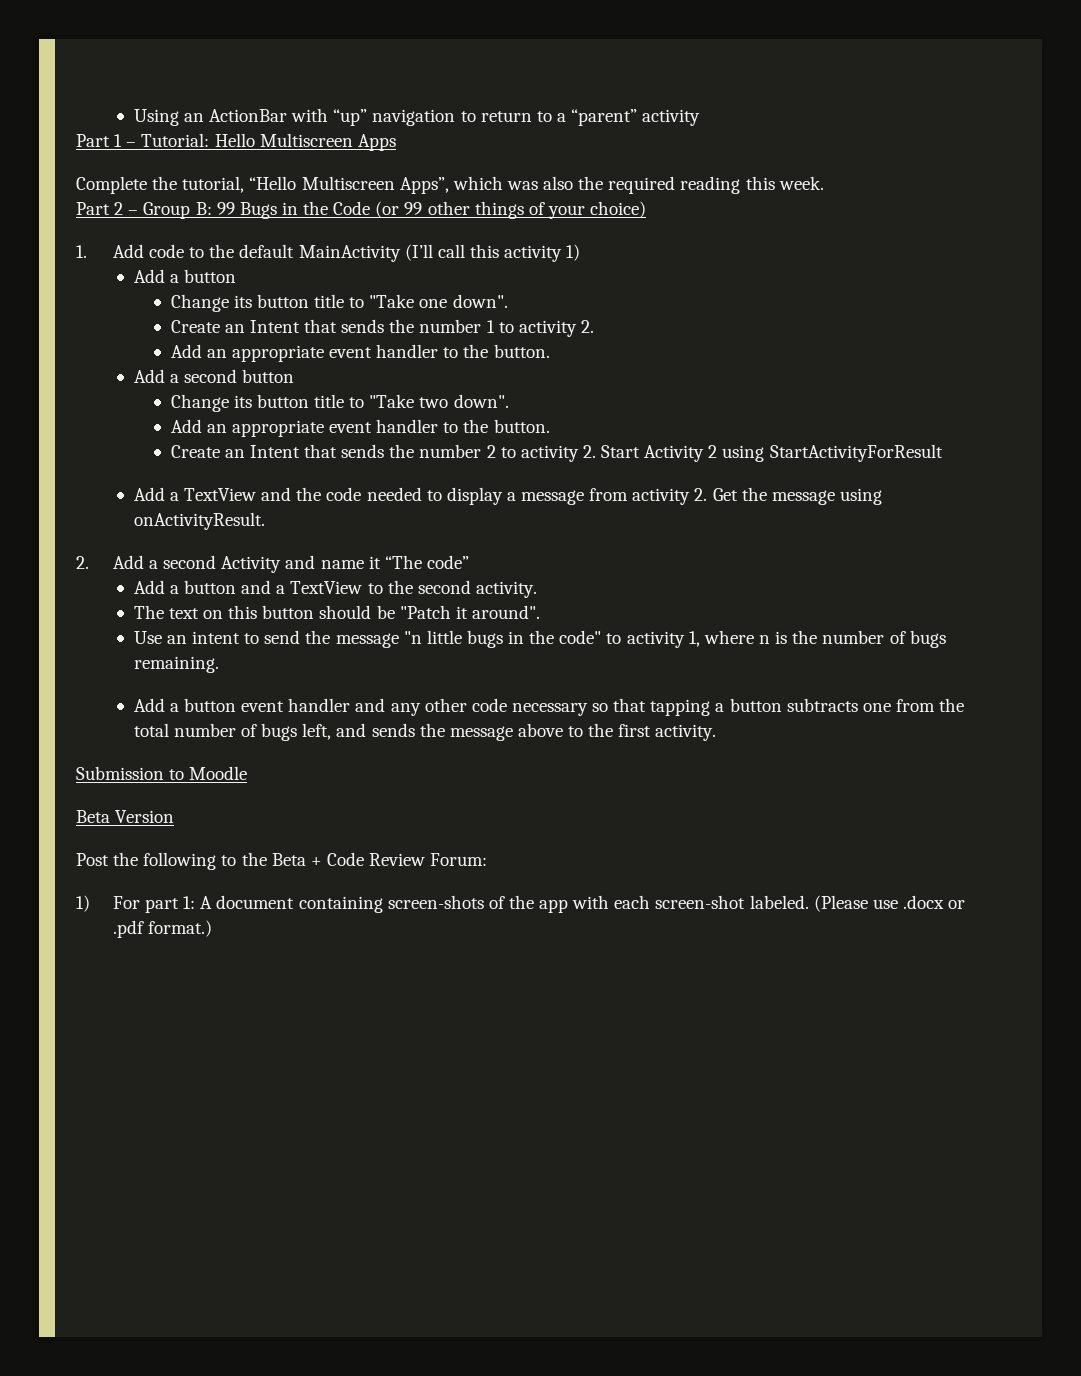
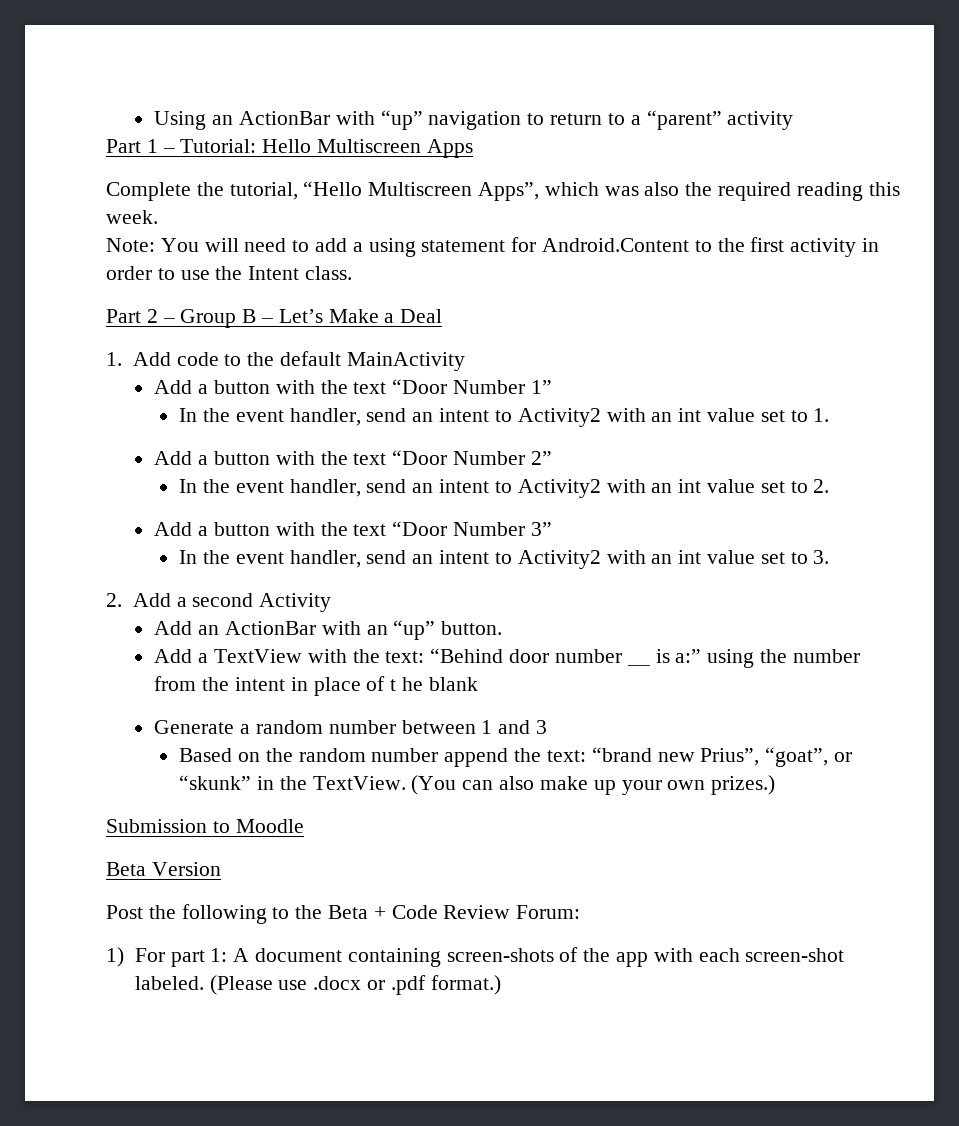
[76,201,647,219] Part 2 – Group B: 99 Bugs in the Code (or 99 other things of your choice) -> [106,237,880,257] [106,266,353,280] [106,309,443,328] Note: You will need to add a using statement for Android.Content to the first activity in order to use the Intent class. // Part 2 – Group B – Let’s Make a Deal
[404,244,581,262] [133,269,237,283] [170,294,508,312] [170,319,594,337] [170,344,550,362] [133,369,295,383] [170,394,509,412] [170,419,550,437] [170,444,943,462] [133,487,882,505] [133,512,265,530] (I’ll call this activity 1) // Add a button // Change its button title to "Take one down". // Create an Intent that sends the number 1 to activity 2. // Add an appropriate event handler to the button. // Add a second button // Change its button title to "Take two down". // Add an appropriate event handler to the button. // Create an Intent that sends the number 2 to activity 2. Start Activity 2 using StartActivityForResult // Add a TextView and the code needed to display a message from activity 2. Get the message using onActivityResult. -> [154,379,552,394] [179,408,830,427] [154,450,552,465] [179,479,830,498] [154,521,552,536] [179,550,830,569] // Add a button with the text “Door Number 1” // In the event handler, send an intent to Activity2 with an int value set to 1. // Add a button with the text “Door Number 2” // In the event handler, send an intent to Activity2 with an int value set to 2. // Add a button with the text “Door Number 3” // In the event handler, send an intent to Activity2 with an int value set to 3.
[285,555,469,569] [133,580,537,598] [133,605,540,619] [133,630,946,648] [133,656,219,673] [133,698,965,716] [133,723,717,741] and name it “The code” // Add a button and a TextView to the second activity. // The text on this button should be "Patch it around". // Use an intent to send the message "n little bugs in the code" to activity 1, where n is the number of bugs remaining. // Add a button event handler and any other code necessary so that tapping a button subtracts one from the total number of bugs left, and sends the message above to the first activity. -> [154,620,503,640] [154,648,622,663] [626,663,650,666] [655,649,860,668] [154,676,478,696] [154,720,548,734] [179,747,852,767] [179,775,776,795] // Add an ActionBar with an “up” button. // Add a TextView with the text: “Behind door number __ is a:” using the number from the intent in place of t he blank // Generate a random number between 1 and 3 // Based on the random number append the text: “brand new Prius”, “goat”, or “skunk” in the TextView. (You can also make up your own prizes.)

